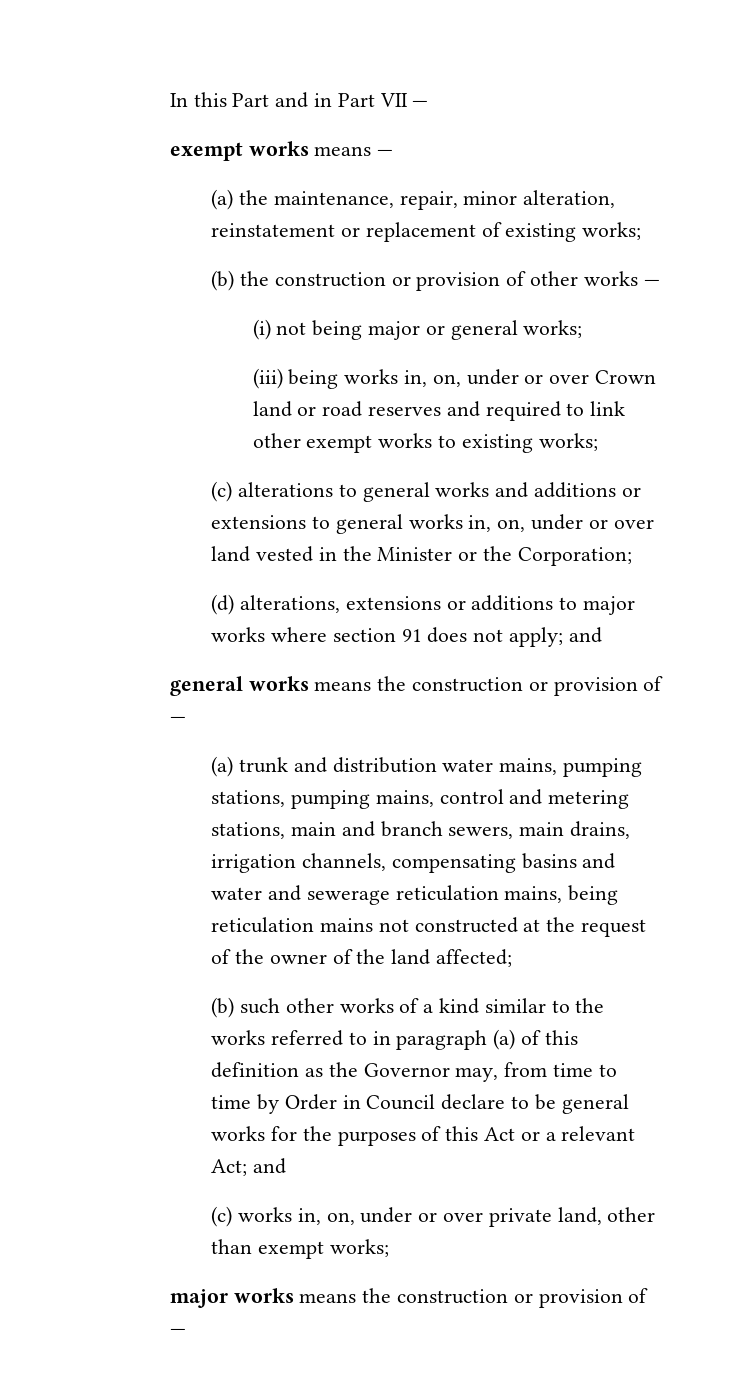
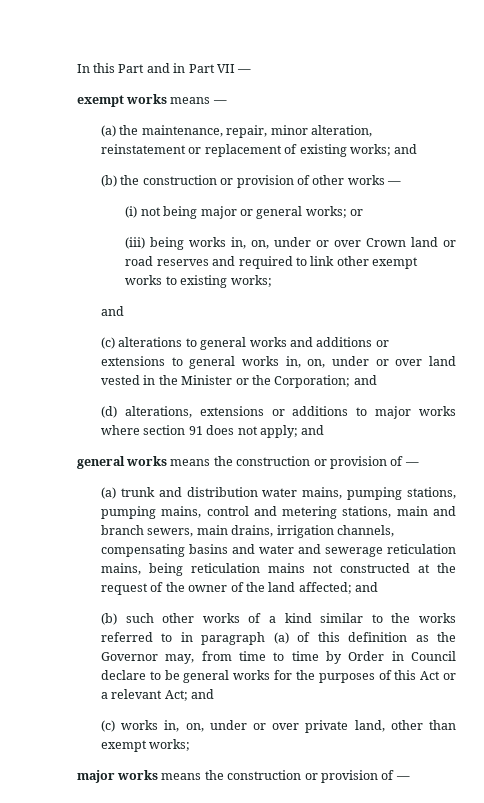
(642, 231) none -> [394,144,418,154] and
(583, 329) none -> [350,209,364,216] or
(598, 442) none -> [101,306,125,316] // and
(632, 556) none -> [353,375,377,385] and
(512, 958) none -> [355,582,379,592] and

